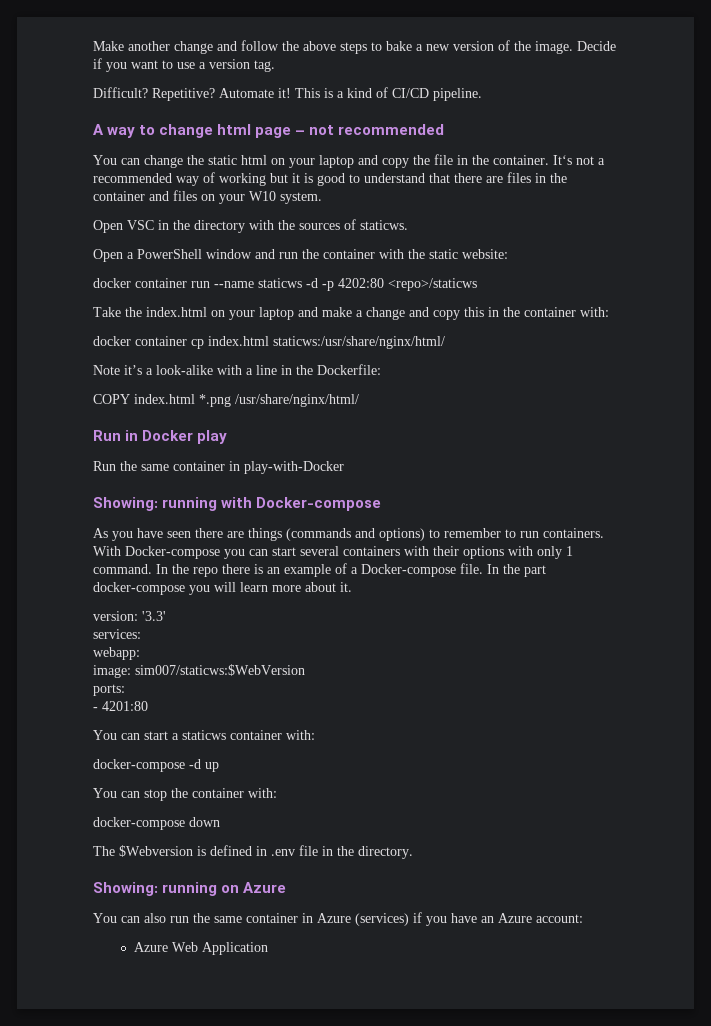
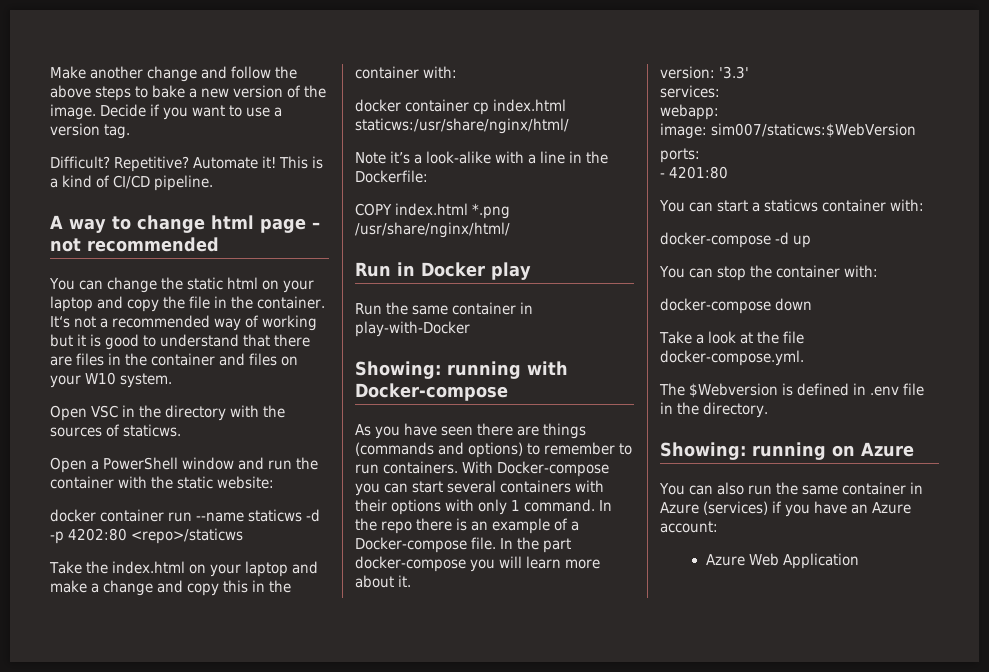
(220, 822) none -> [659,331,805,344] [660,350,804,366] // Take a look at the file docker-compose.yml.

